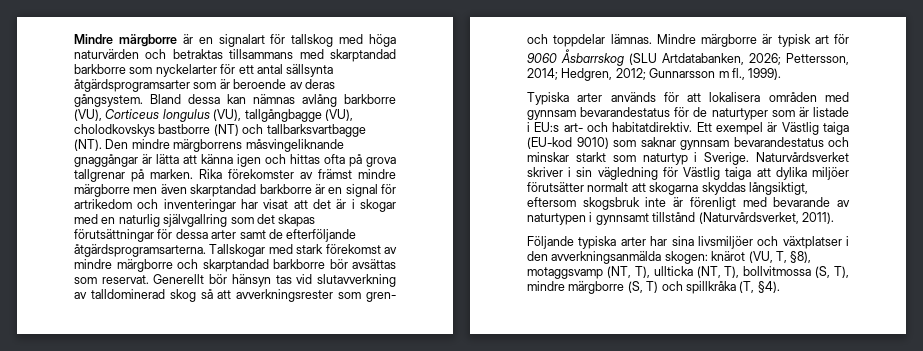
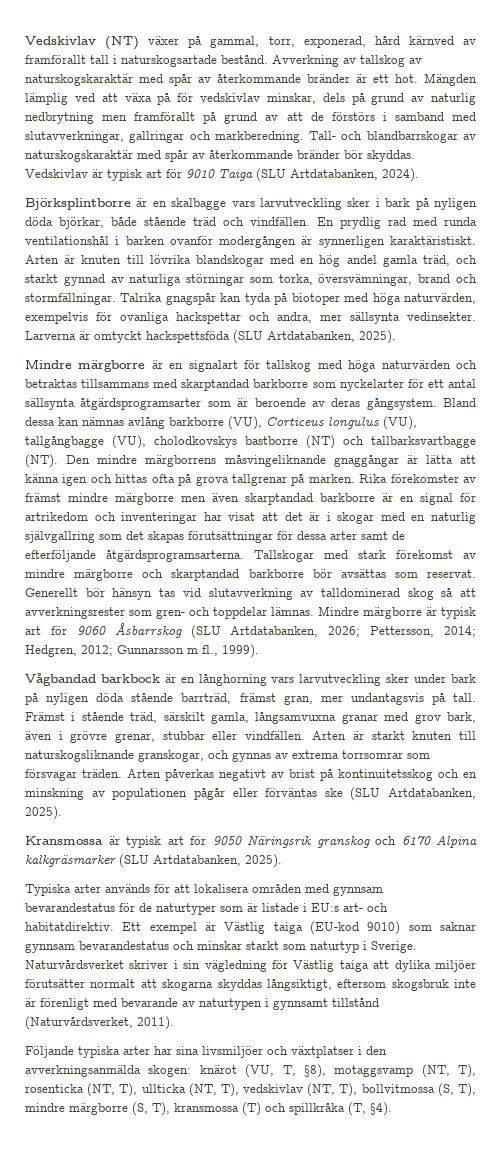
(74, 39) none -> [25,36,476,50] [25,55,422,67] [25,73,477,86] [25,93,476,105] [25,112,476,124] [25,131,476,143] [25,150,415,162] [25,168,419,182] [25,198,477,210] [25,217,477,229] [25,236,476,248] [25,255,478,267] [25,274,477,286] [25,293,477,305] [25,312,476,324] [25,330,396,344] Vedskivlav (NT) växer på gammal, torr, exponerad, hård kärnved av framförallt tall i naturskogsartade bestånd. Avverkning av tallskog av naturskogskaraktär med spår av återkommande bränder är ett hot. Mängden lämplig ved att växa på för vedskivlav minskar, dels på grund av naturlig nedbrytning men framförallt på grund av att de förstörs i samband med slutavverkningar, gallringar och markberedning. Tall- och blandbarrskogar av naturskogskaraktär med spår av återkommande bränder bör skyddas. Vedskivlav är typisk art för 9010 Taiga (SLU Artdatabanken, 2024). // Björksplintborre är en skalbagge vars larvutveckling sker i bark på nyligen döda björkar, både stående träd och vindfällen. En prydlig rad med runda ventilationshål i barken ovanför modergången är synnerligen karaktäristiskt. Arten är knuten till lövrika blandskogar med en hög andel gamla träd, och starkt gynnad av naturliga störningar som torka, översvämningar, brand och stormfällningar. Talrika gnagspår kan tyda på biotoper med höga naturvärden, exempelvis för ovanliga hackspettar och andra, mer sällsynta vedinsekter. Larverna är omtyckt hackspettsföda (SLU Artdatabanken, 2025). //
(782, 74) none -> [25,673,477,686] [25,693,477,705] [25,712,476,724] [25,731,476,743] [25,750,430,762] [25,769,477,781] [25,787,476,801] [25,806,62,820] [25,835,477,848] [25,854,282,868] // Vågbandad barkbock är en långhorning vars larvutveckling sker under bark på nyligen döda stående barrträd, främst gran, mer undantagsvis på tall. Främst i stående träd, särskilt gamla, långsamvuxna granar med grov bark, även i grövre grenar, stubbar eller vindfällen. Arten är starkt knuten till naturskogsliknande granskogar, och gynnas av extrema torrsomrar som försvagar träden. Arten påverkas negativt av brist på kontinuitetsskog och en minskning av populationen pågår eller förväntas ske (SLU Artdatabanken, 2025). // Kransmossa är typisk art för 9050 Näringsrik granskog och 6170 Alpina kalkgräsmarker (SLU Artdatabanken, 2025).
[653,266,693,276] ullticka -> [25,1083,304,1097] rosenticka (NT, T), ullticka (NT, T), vedskivlav
[646,281,659,293] T) -> [152,1102,261,1116] T), kransmossa (T)

